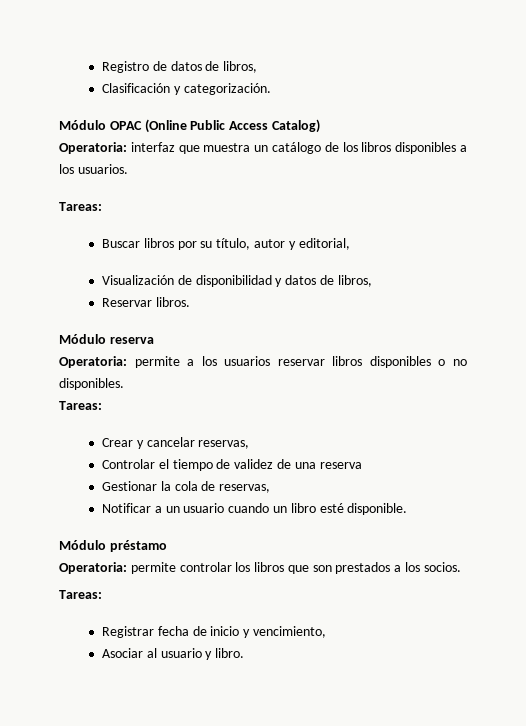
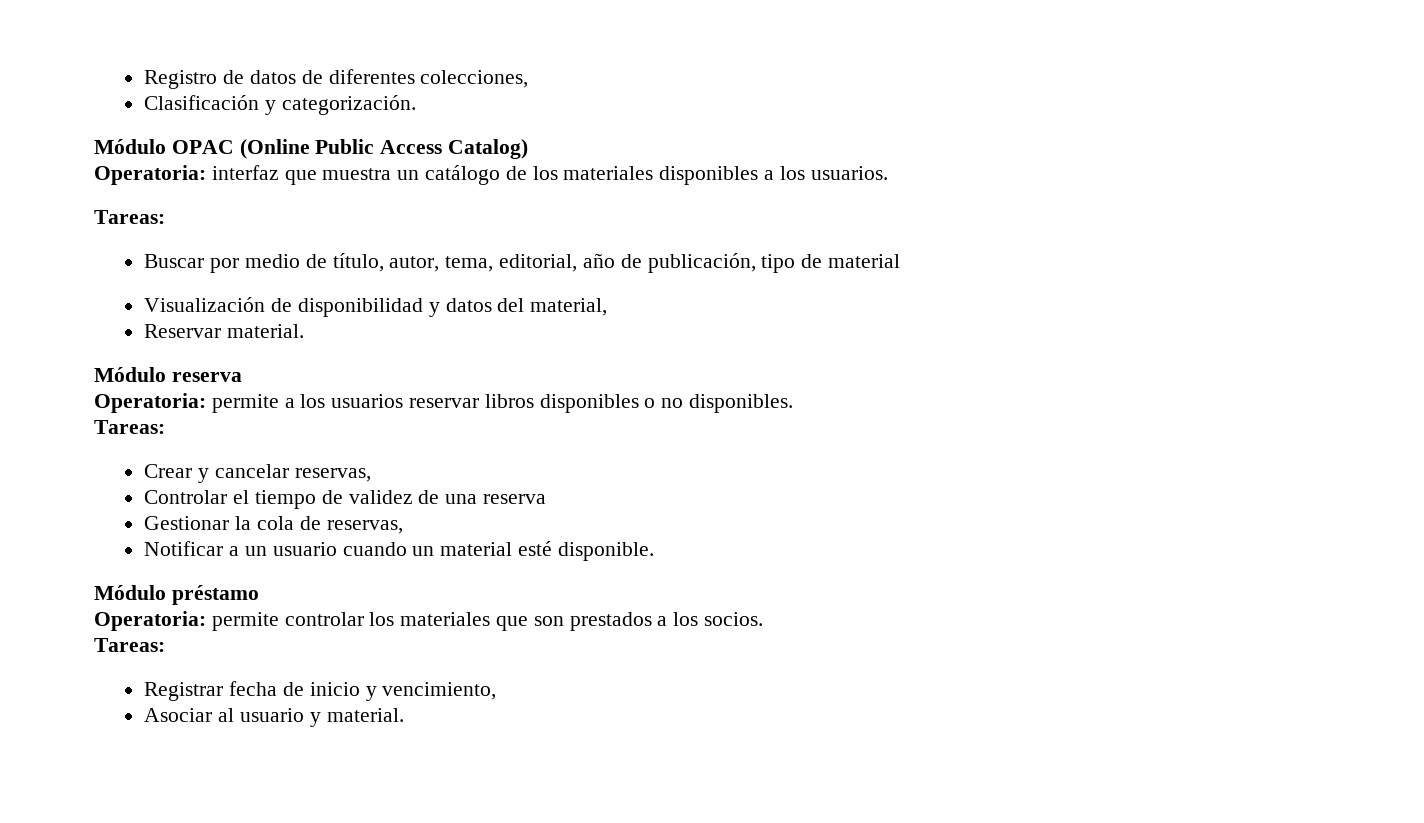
[223,61,258,73] libros, -> [328,69,529,88] diferentes colecciones,
[361,142,392,152] libros -> [563,166,654,180] materiales
[143,238,350,250] libros por su título, autor y editorial, -> [210,253,900,273] por medio de título, autor, tema, editorial, año de publicación, tipo de material
[319,275,372,287] de libros, -> [497,298,608,316] del material,
[155,297,190,307] libros. -> [227,324,305,338] material.
[290,503,316,513] libro -> [440,542,513,556] material
[254,562,285,572] libros -> [400,612,491,626] materiales
[215,648,245,658] libro. -> [326,708,404,722] material.

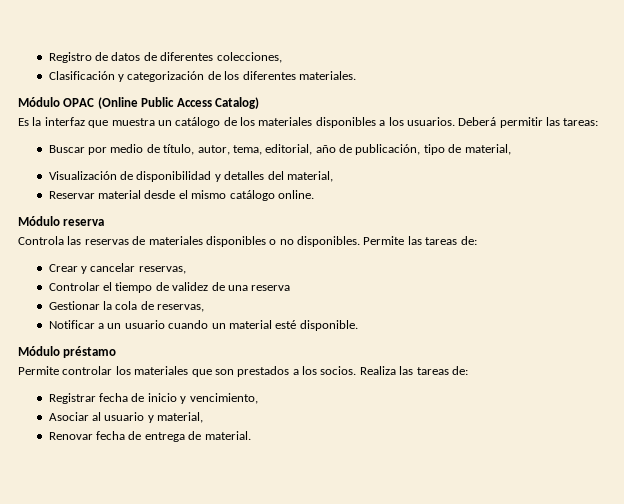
[282,95,417,115] categorización. -> [127,71,356,82] categorización de los diferentes materiales.
[94,165,206,185] Operatoria: -> [18,117,42,126] Es la
[94,210,165,224] // Tareas: -> [458,117,599,128] Deberá permitir las tareas:
[827,254,900,268] material -> [464,144,511,155] material,
[445,298,492,312] datos -> [224,171,265,180] detalles
[227,324,305,338] [94,367,242,382] [94,393,534,413] material. // Módulo reserva // Operatoria: permite a los usuarios reservar libros -> [97,190,314,201] [18,216,105,226] [18,236,203,245] material desde el mismo catálogo online. // Módulo reserva // Controla las reservas de materiales
[94,420,165,434] // Tareas: -> [363,236,477,245] Permite las tareas de:
[94,611,279,631] Operatoria: permite -> [18,366,59,375] Permite
[94,638,165,652] // Tareas: -> [359,366,468,375] Realiza las tareas de:
(321, 719) none -> [157,412,204,423] [48,431,202,442] material, // Renovar fecha de entrega de

